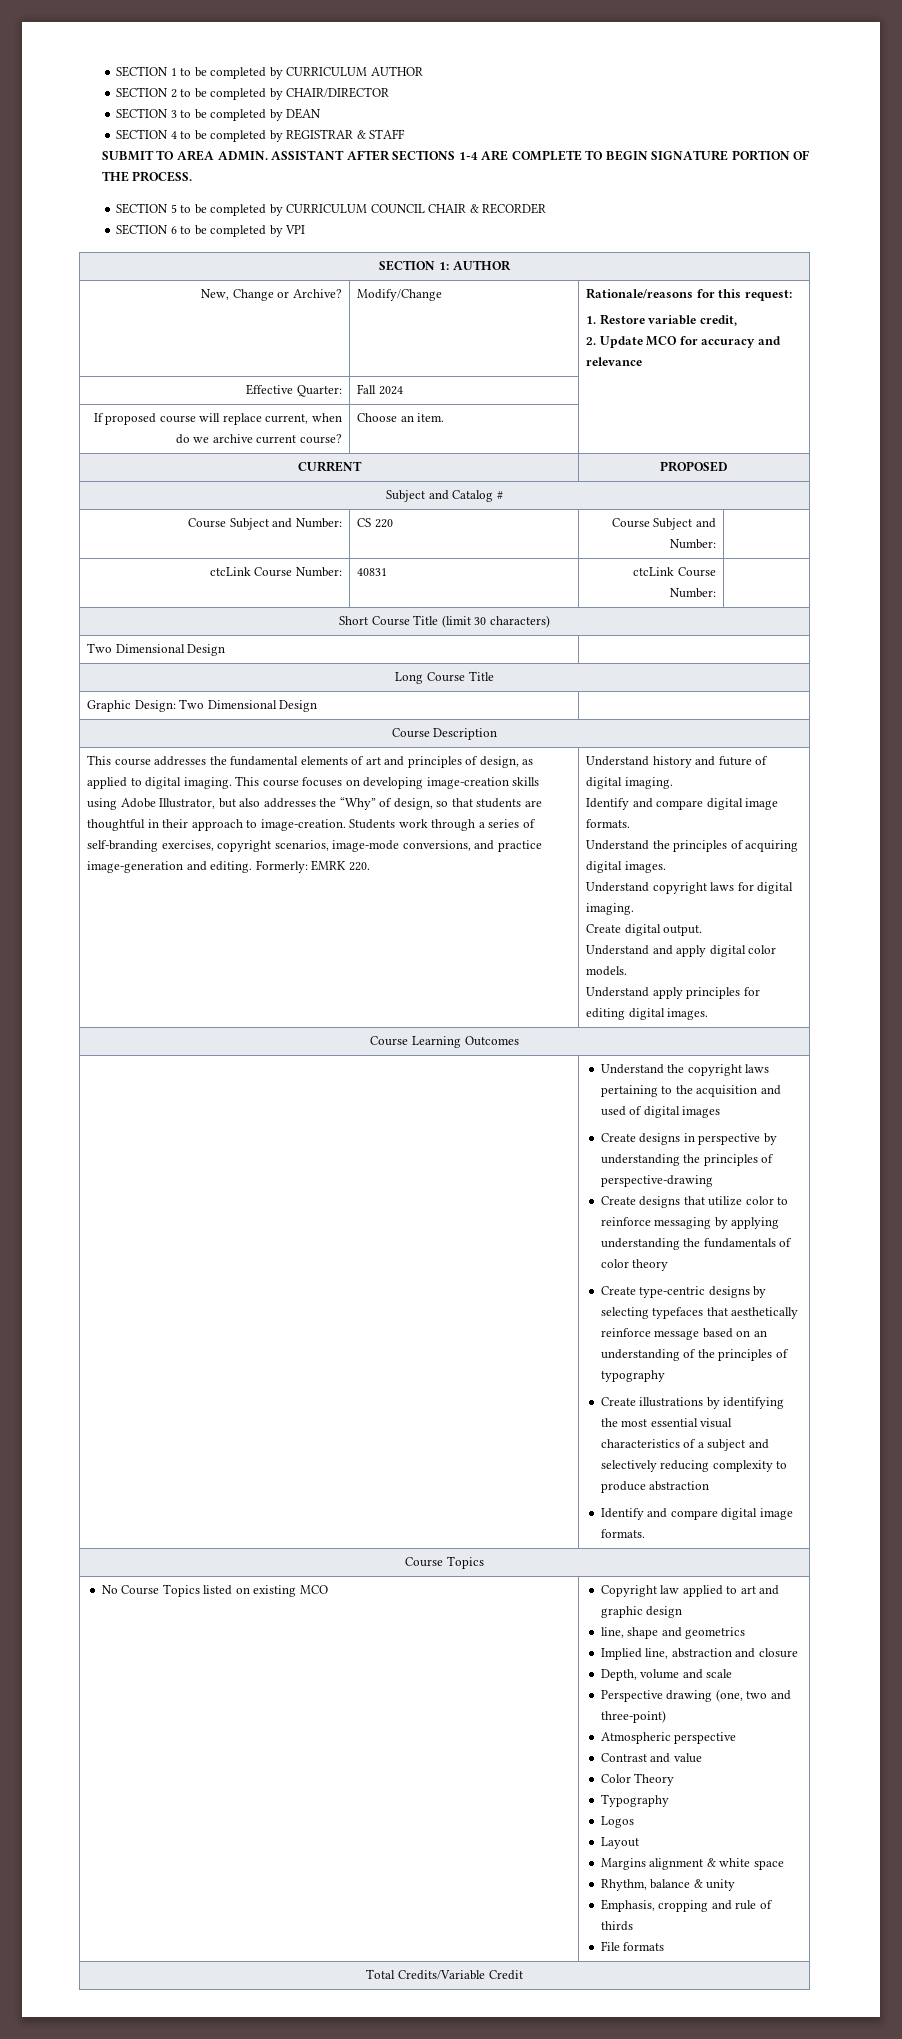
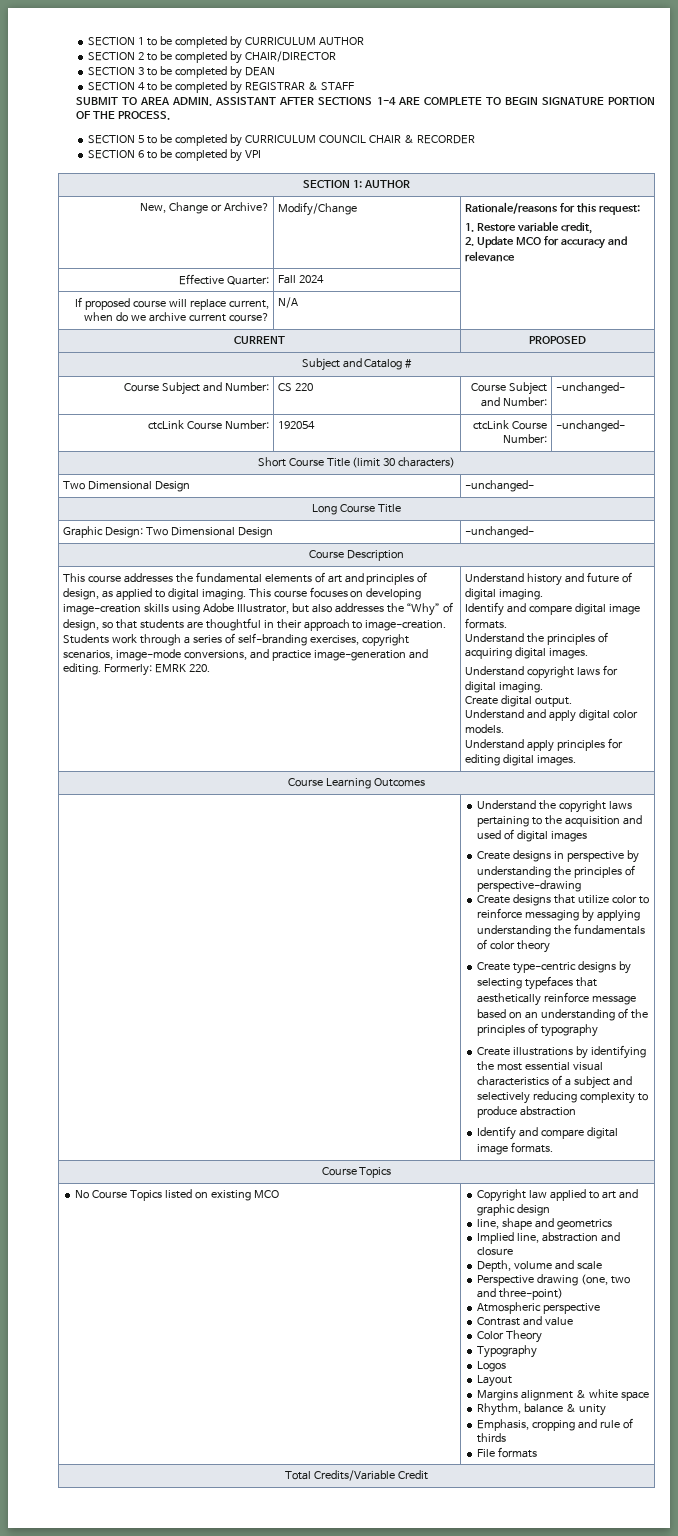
[357,413,445,422] Choose an item. -> [277,297,298,308] N/A
[209,567,342,577] [357,568,388,576] [633,567,716,577] [669,588,716,598] // ctcLink Course Number: | 40831 | ctcLink Course Number: | -> [555,382,625,394] [148,420,270,430] [277,421,315,429] [473,420,548,430] [503,434,548,443] [555,420,625,432] -unchanged- // ctcLink Course Number: | 192054 | ctcLink Course Number: | -unchanged-
(226, 650) none -> [464,480,534,492] -unchanged-
(318, 706) none -> [464,526,534,538] -unchanged-

